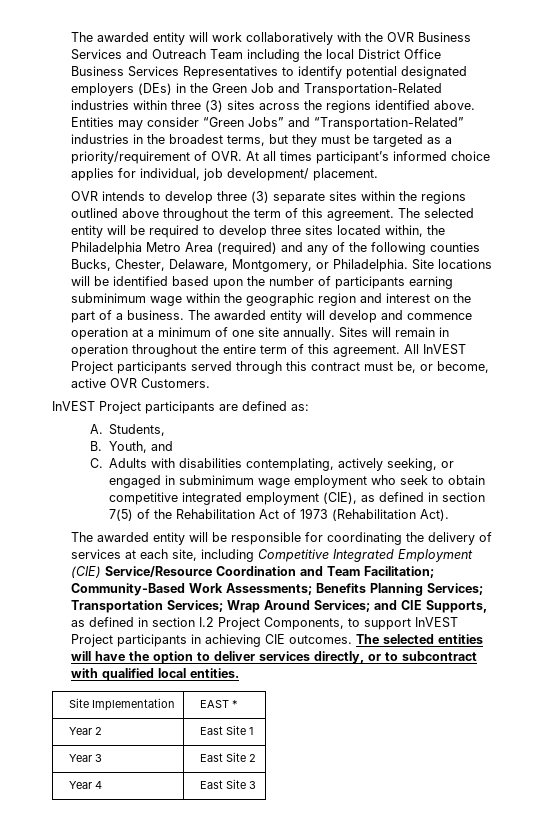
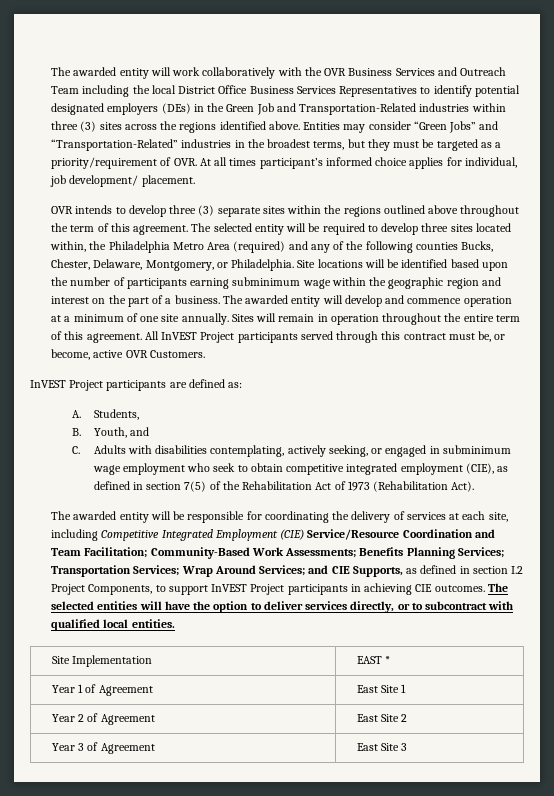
[95,727,103,735] 2 -> [78,684,153,696] 1 of Agreement
[95,754,103,762] 3 -> [78,713,155,725] 2 of Agreement
[95,781,103,789] 4 -> [78,742,155,754] 3 of Agreement

